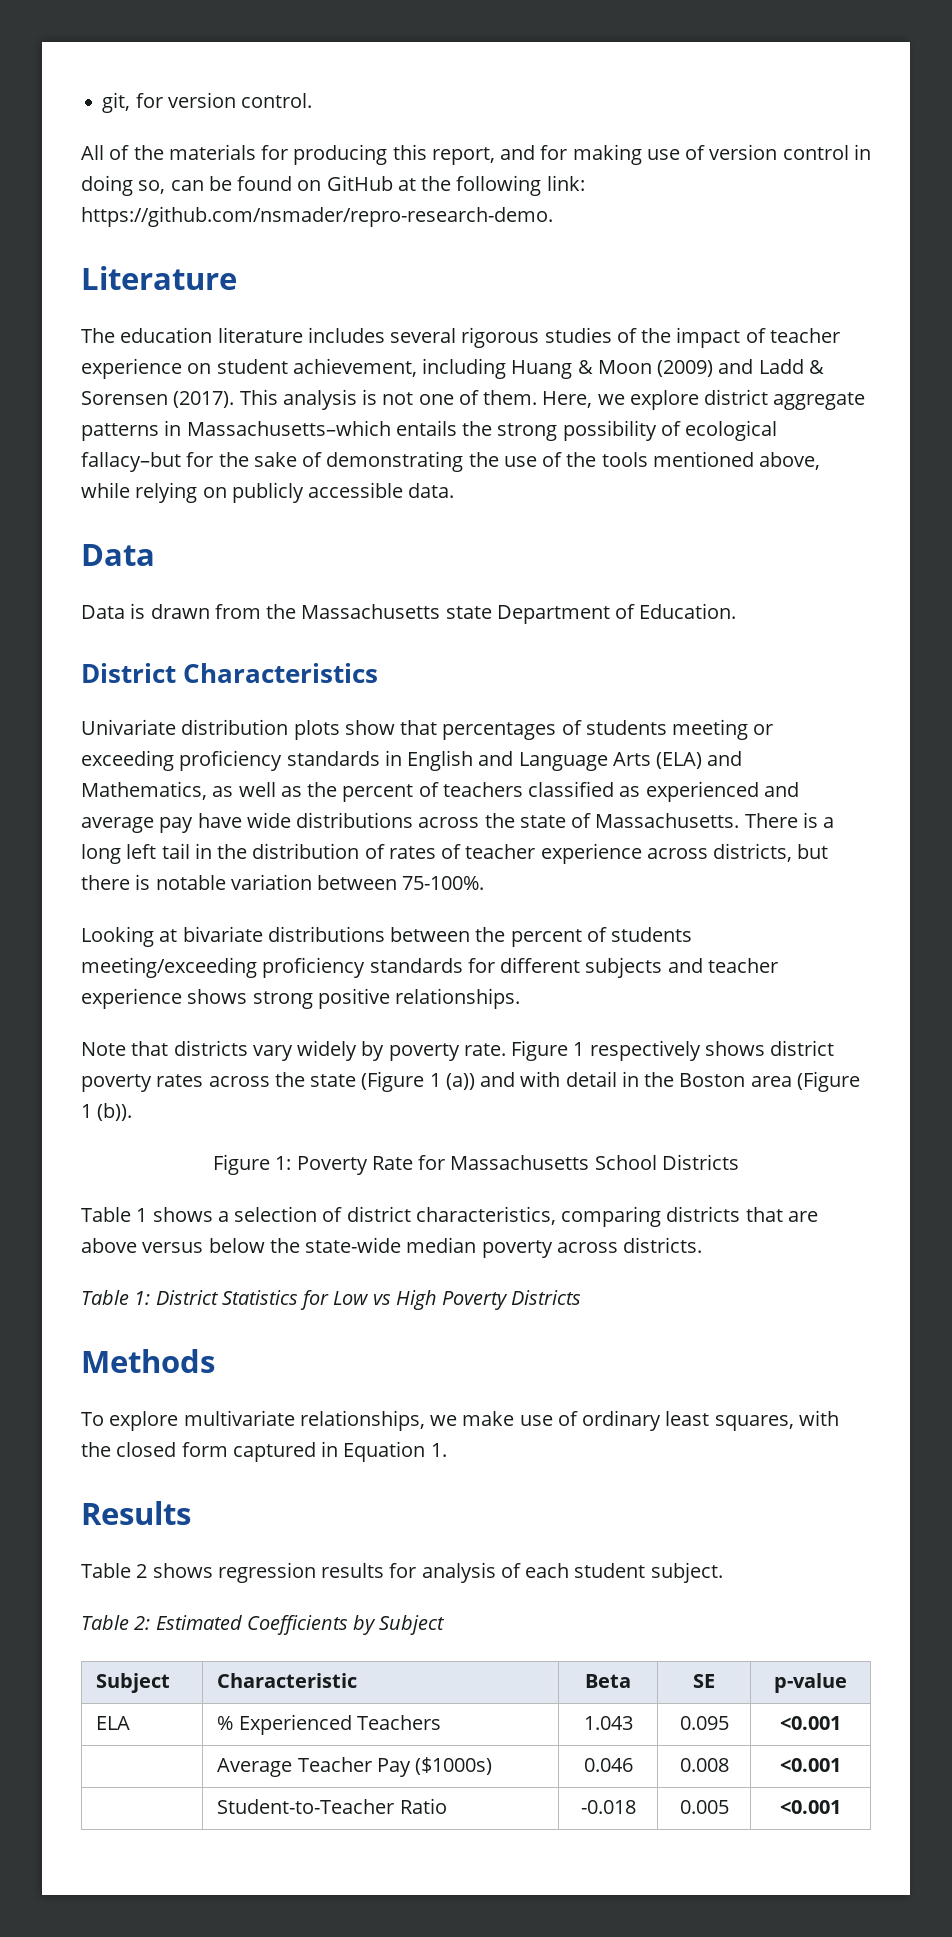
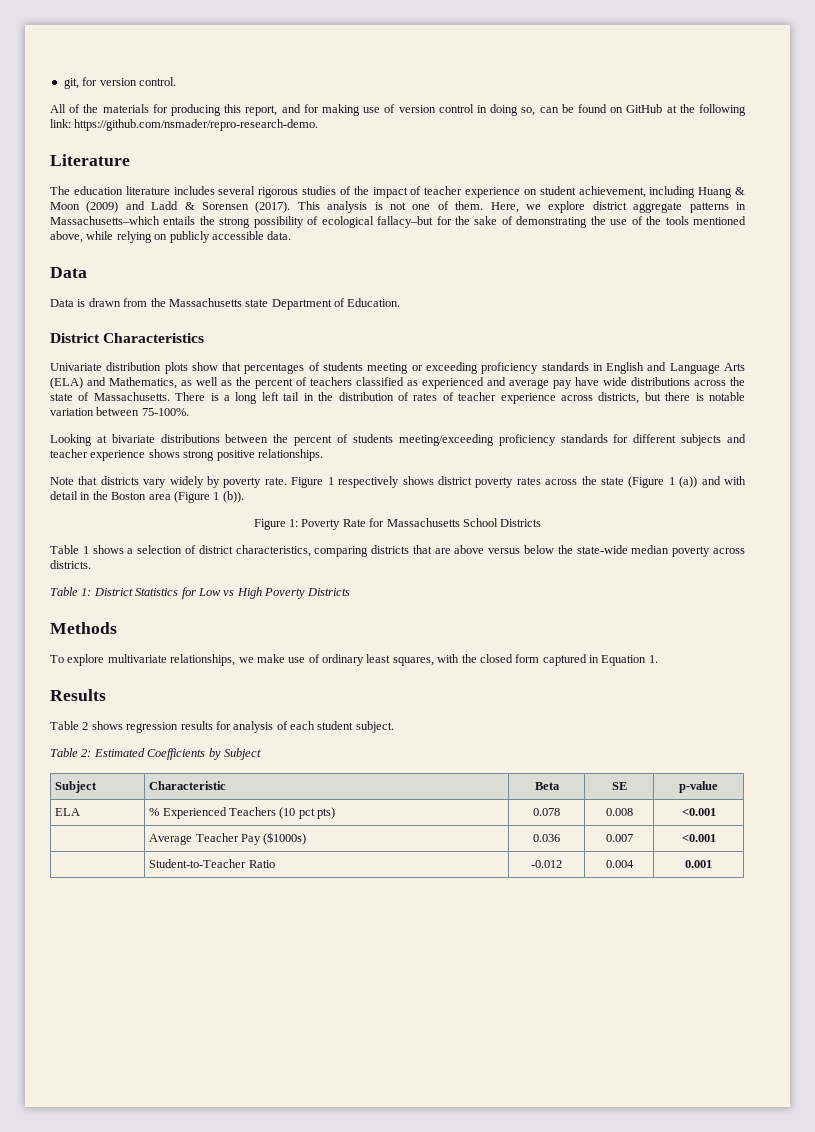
[583,1716,633,1730] [679,1716,729,1730] | 1.043 | 0.095 -> [279,807,336,819] [533,808,560,816] [605,808,633,816] (10 pct pts) | 0.078 | 0.008
[583,1758,633,1772] [679,1758,729,1772] 0.046 | 0.008 -> [533,834,560,842] [605,834,633,842] 0.036 | 0.007
[580,1800,636,1814] [679,1800,729,1814] [780,1800,841,1814] -0.018 | 0.005 | <0.001 -> [531,860,562,868] [605,860,634,868] [685,860,712,868] -0.012 | 0.004 | 0.001

